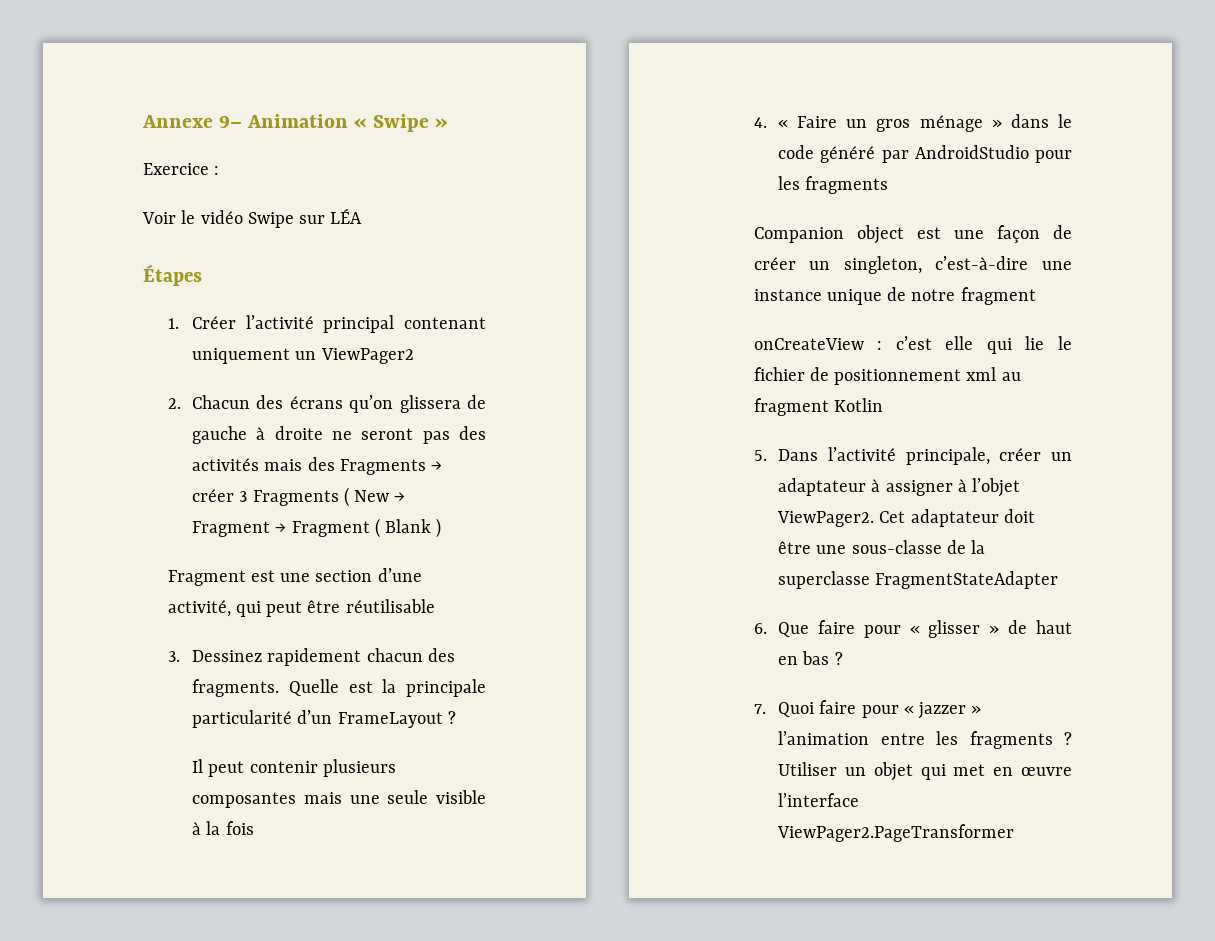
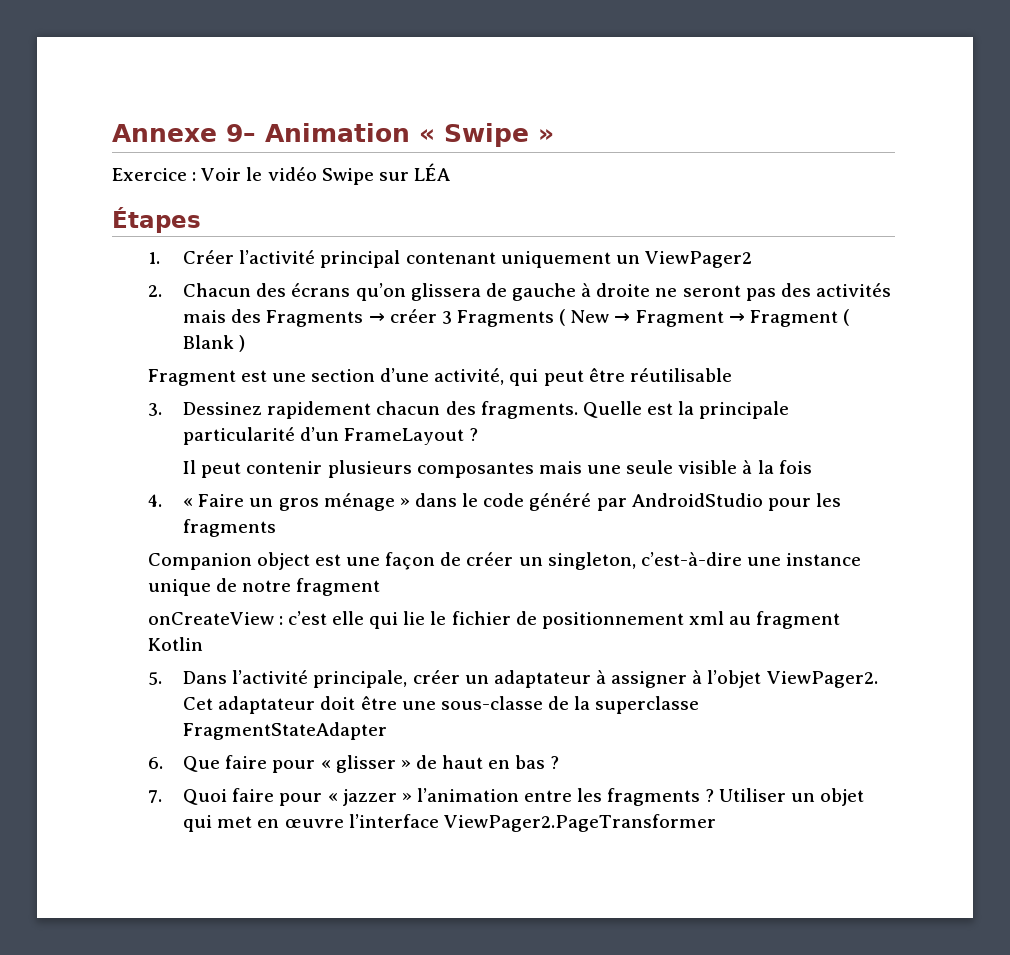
(220, 170) // -> (197, 176) none

